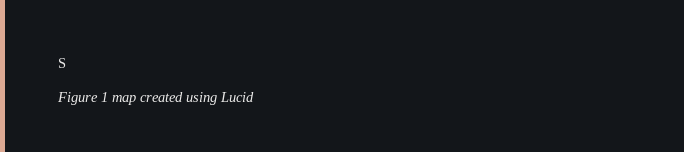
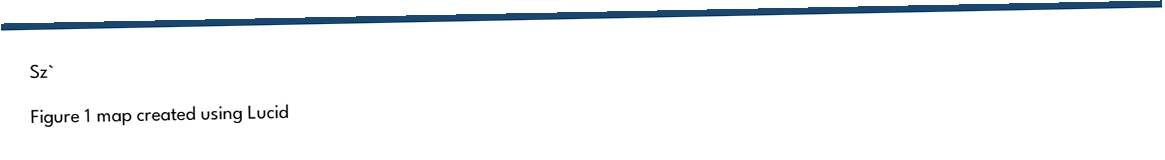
[58,58,66,68] S -> [29,63,55,79] Sz`

